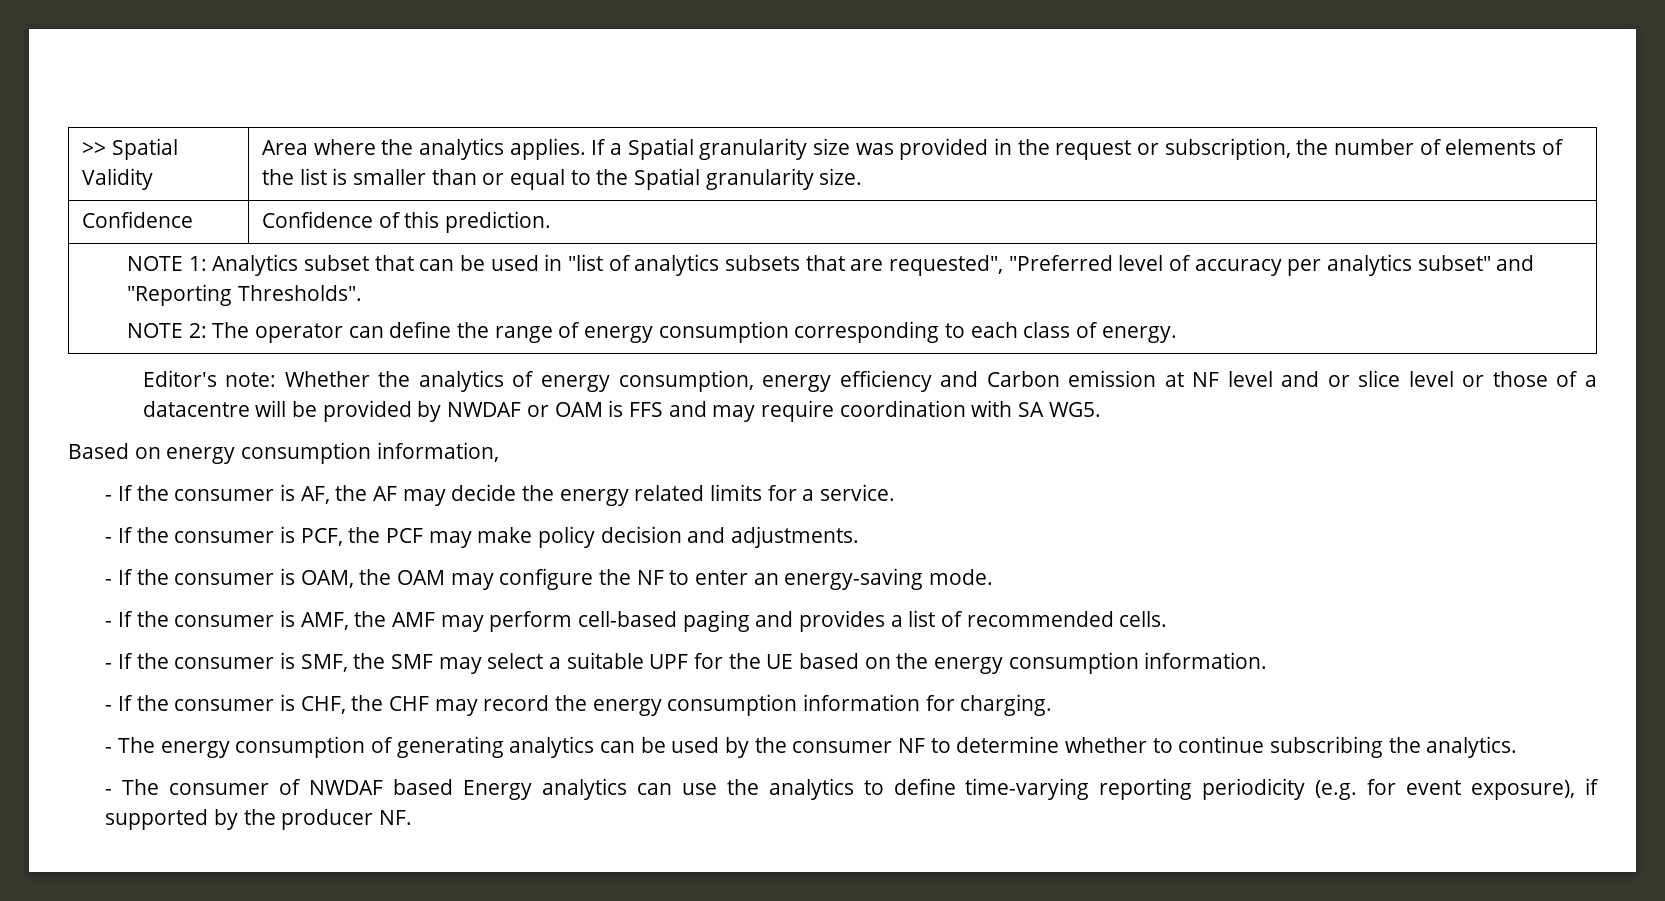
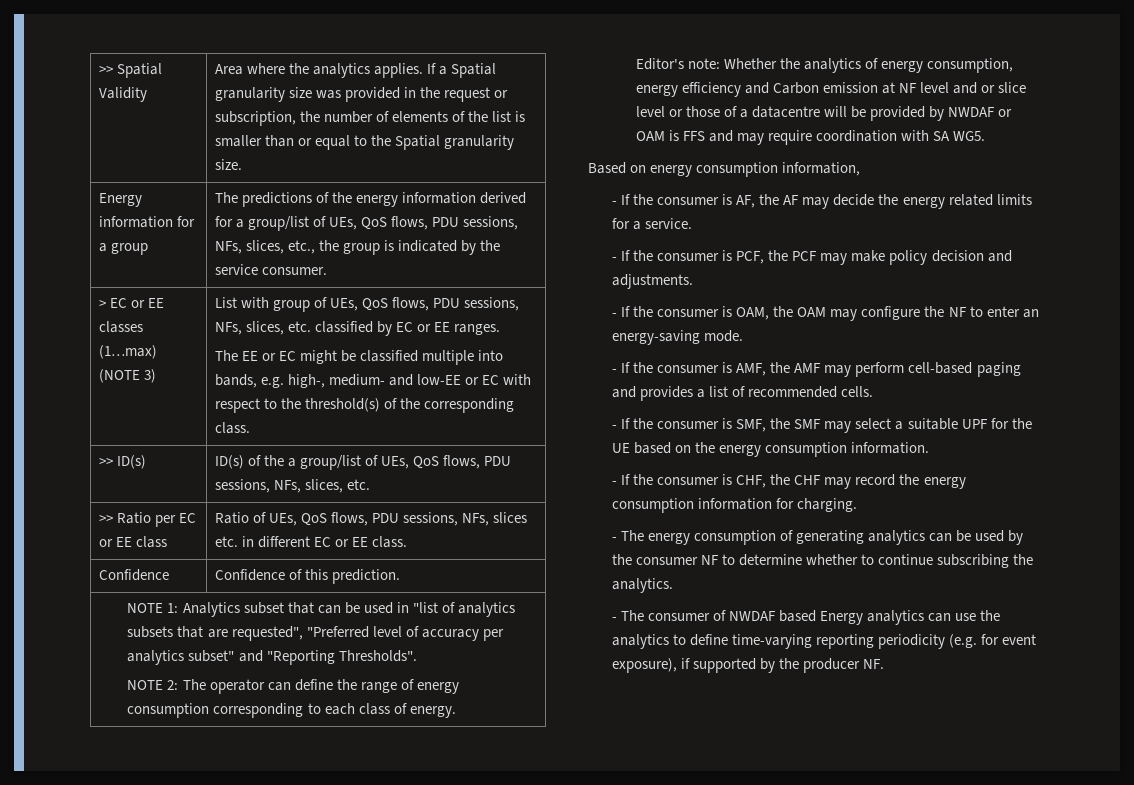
(863, 176) none -> [98,193,142,207] [98,216,195,228] [98,243,148,255] [214,192,526,207] [214,216,519,231] [214,240,501,255] [214,264,327,275] [98,298,164,308] [98,321,143,333] [98,345,157,359] [98,369,156,383] [214,297,520,312] [214,321,501,336] [214,350,504,365] [214,374,532,388] [214,398,514,413] [214,422,250,434] [98,455,146,469] [214,455,512,470] [214,479,370,493] [98,512,196,527] [98,536,167,548] [214,512,528,526] [214,536,407,548] // Energy information for a group | The predictions of the energy information derived for a group/list of UEs, QoS flows, PDU sessions, NFs, slices, etc., the group is indicated by the service consumer. // > EC or EE classes (1…max) (NOTE 3) | List with group of UEs, QoS flows, PDU sessions, NFs, slices, etc. classified by EC or EE ranges. // The EE or EC might be classified multiple into bands, e.g. high-, medium- and low-EE or EC with respect to the threshold(s) of the corresponding class. // >> ID(s) | ID(s) of the a group/list of UEs, QoS flows, PDU sessions, NFs, slices, etc. // >> Ratio per EC or EE class | Ratio of UEs, QoS flows, PDU sessions, NFs, slices etc. in different EC or EE class.

